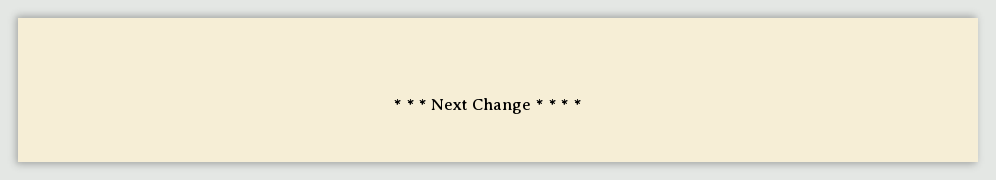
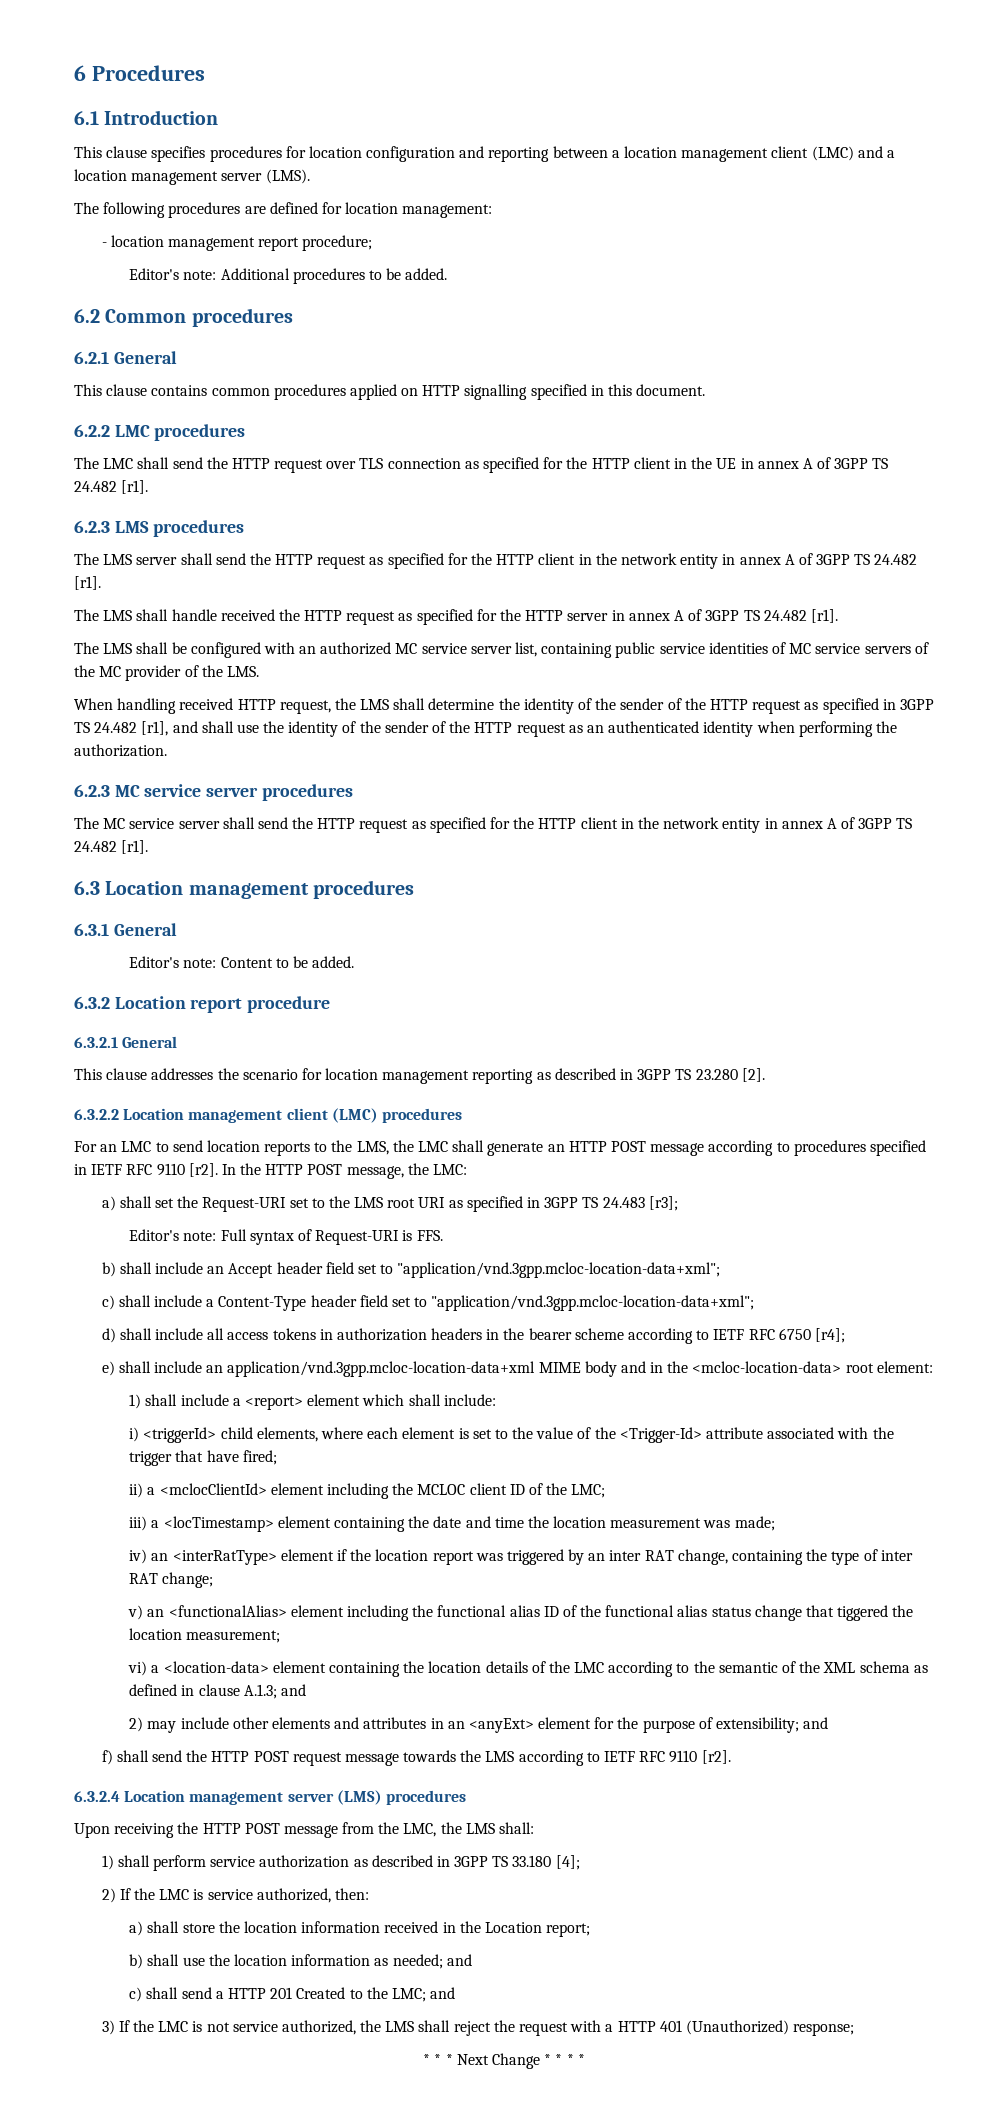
(393, 104) none -> [74,65,205,81] [74,110,219,125] [74,146,895,162] [74,169,310,185] [74,202,493,218] [101,235,373,251] [129,268,448,284] [74,308,293,327] [74,351,177,364] [74,384,706,400] [74,424,246,441] [74,457,889,473] [74,480,149,494] [74,520,245,537] [74,553,918,569] [74,576,101,590] [74,609,838,625] [74,642,929,658] [74,665,259,681] [74,698,934,714] [74,721,897,737] [74,744,167,757] [74,784,353,801] [74,817,913,833] [74,840,149,854] [74,880,414,899] [74,923,177,936] [129,956,355,968] [74,996,331,1013] [74,1036,178,1048] [74,1068,765,1084] [74,1108,462,1123] [74,1140,926,1156] [74,1163,468,1179] [101,1196,678,1212] [129,1229,443,1245] [101,1262,721,1278] [101,1295,755,1311] [101,1328,845,1344] [101,1361,933,1377] [129,1394,496,1410] [129,1427,894,1443] [129,1450,277,1466] [129,1483,606,1499] [129,1516,775,1532] [129,1549,913,1565] [129,1572,214,1588] [128,1605,914,1621] [129,1628,281,1643] [128,1661,928,1677] [129,1684,306,1699] [129,1717,829,1733] [101,1750,731,1766] [74,1790,466,1805] [74,1822,535,1838] [101,1855,580,1871] [101,1888,369,1903] [129,1921,591,1937] [129,1954,472,1969] [129,1987,456,2002] [101,2020,855,2036] 6 Procedures // 6.1 Introduction // This clause specifies procedures for location configuration and reporting between a location management client (LMC) and a location management server (LMS). // The following procedures are defined for location management: // - location management report procedure; // Editor's note: Additional procedures to be added. // 6.2 Common procedures // 6.2.1 General // This clause contains common procedures applied on HTTP signalling specified in this document. // 6.2.2 LMC procedures // The LMC shall send the HTTP request over TLS connection as specified for the HTTP client in the UE in annex A of 3GPP TS 24.482 [r1]. // 6.2.3 LMS procedures // The LMS server shall send the HTTP request as specified for the HTTP client in the network entity in annex A of 3GPP TS 24.482 [r1]. // The LMS shall handle received the HTTP request as specified for the HTTP server in annex A of 3GPP TS 24.482 [r1]. // The LMS shall be configured with an authorized MC service server list, containing public service identities of MC service servers of the MC provider of the LMS. // When handling received HTTP request, the LMS shall determine the identity of the sender of the HTTP request as specified in 3GPP TS 24.482 [r1], and shall use the identity of the sender of the HTTP request as an authenticated identity when performing the authorization. // 6.2.3 MC service server procedures // The MC service server shall send the HTTP request as specified for the HTTP client in the network entity in annex A of 3GPP TS 24.482 [r1]. // 6.3 Location management procedures // 6.3.1 General // Editor's note: Content to be added. // 6.3.2 Location report procedure // 6.3.2.1 General // This clause addresses the scenario for location management reporting as described in 3GPP TS 23.280 [2]. // 6.3.2.2 Location management client (LMC) procedures // For an LMC to send location reports to the LMS, the LMC shall generate an HTTP POST message according to procedures specified in IETF RFC 9110 [r2]. In the HTTP POST message, the LMC: // a) shall set the Request-URI set to the LMS root URI as specified in 3GPP TS 24.483 [r3]; // Editor's note: Full syntax of Request-URI is FFS. // b) shall include an Accept header field set to "application/vnd.3gpp.mcloc-location-data+xml"; // c) shall include a Content-Type header field set to "application/vnd.3gpp.mcloc-location-data+xml"; // d) shall include all access tokens in authorization headers in the bearer scheme according to IETF RFC 6750 [r4]; // e) shall include an application/vnd.3gpp.mcloc-location-data+xml MIME body and in the <mcloc-location-data> root element: // 1) shall include a <report> element which shall include: // i) <triggerId> child elements, where each element is set to the value of the <Trigger-Id> attribute associated with the trigger that have fired; // ii) a <mclocClientId> element including the MCLOC client ID of the LMC; // iii) a <locTimestamp> element containing the date and time the location measurement was made; // iv) an <interRatType> element if the location report was triggered by an inter RAT change, containing the type of inter RAT change; // v) an <functionalAlias> element including the functional alias ID of the functional alias status change that tiggered the location measurement; // vi) a <location-data> element containing the location details of the LMC according to the semantic of the XML schema as defined in clause A.1.3; and // 2) may include other elements and attributes in an <anyExt> element for the purpose of extensibility; and // f) shall send the HTTP POST request message towards the LMS according to IETF RFC 9110 [r2]. // 6.3.2.4 Location management server (LMS) procedures // Upon receiving the HTTP POST message from the LMC, the LMS shall: // 1) shall perform service authorization as described in 3GPP TS 33.180 [4]; // 2) If the LMC is service authorized, then: // a) shall store the location information received in the Location report; // b) shall use the location information as needed; and // c) shall send a HTTP 201 Created to the LMC; and // 3) If the LMC is not service authorized, the LMS shall reject the request with a HTTP 401 (Unauthorized) response; //

